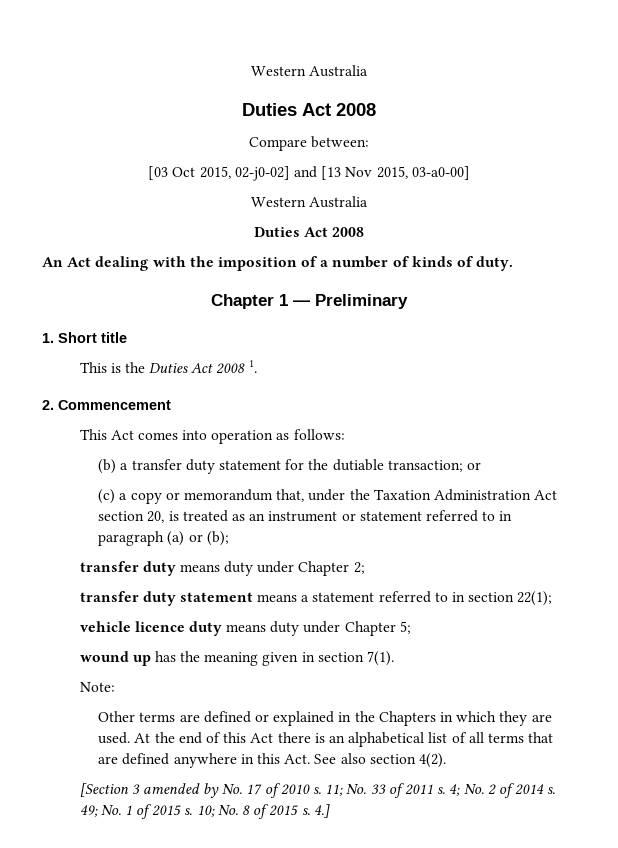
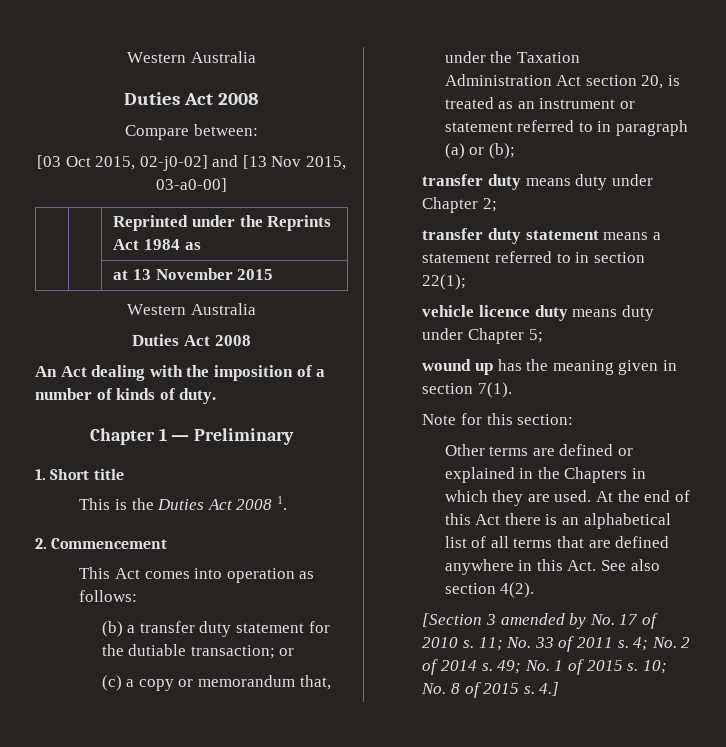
(470, 173) none -> [113,215,332,231] [113,239,201,250] [113,268,274,280] // | | Reprinted under the Reprints Act 1984 as // | | at 13 November 2015
[79,682,115,692] Note: -> [422,413,574,425] Note for this section:

